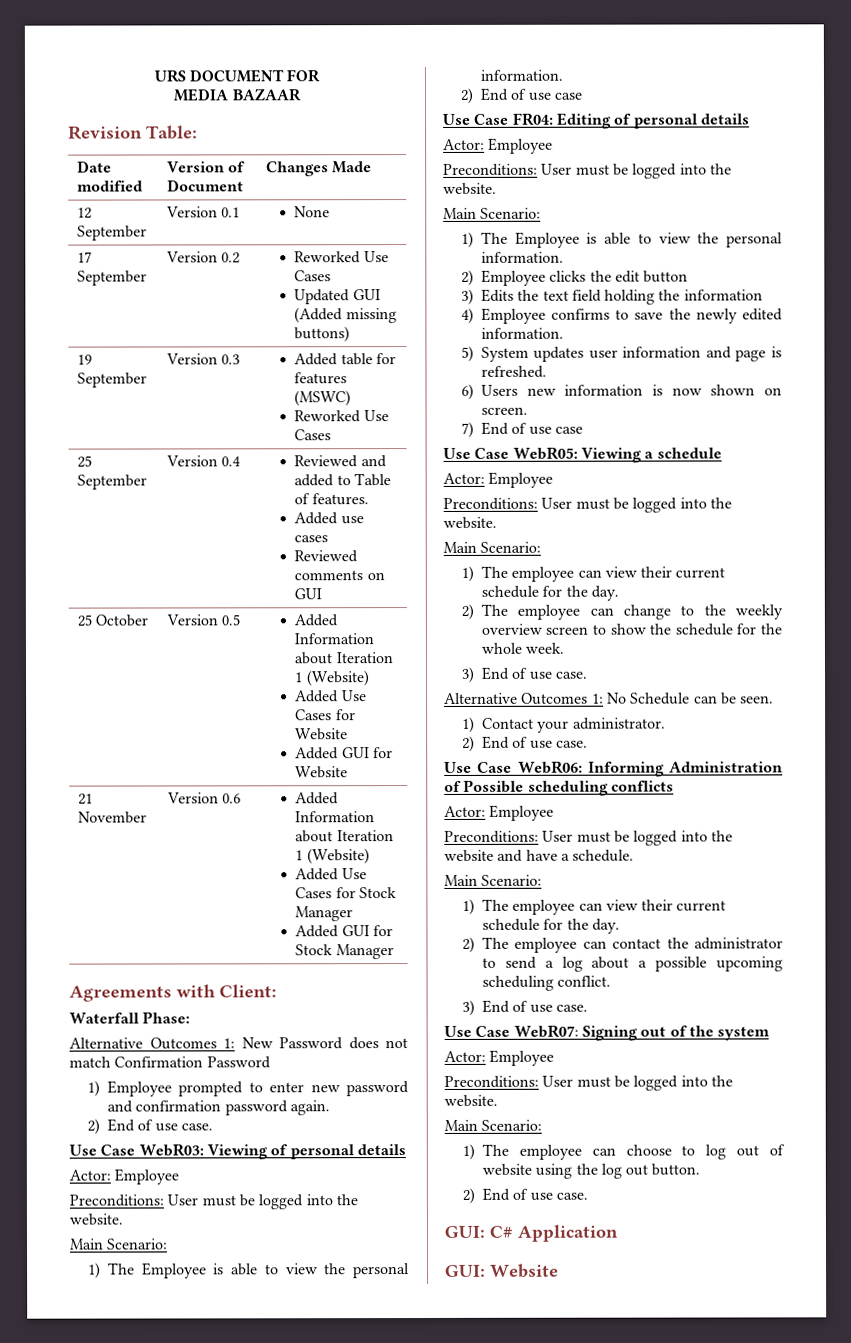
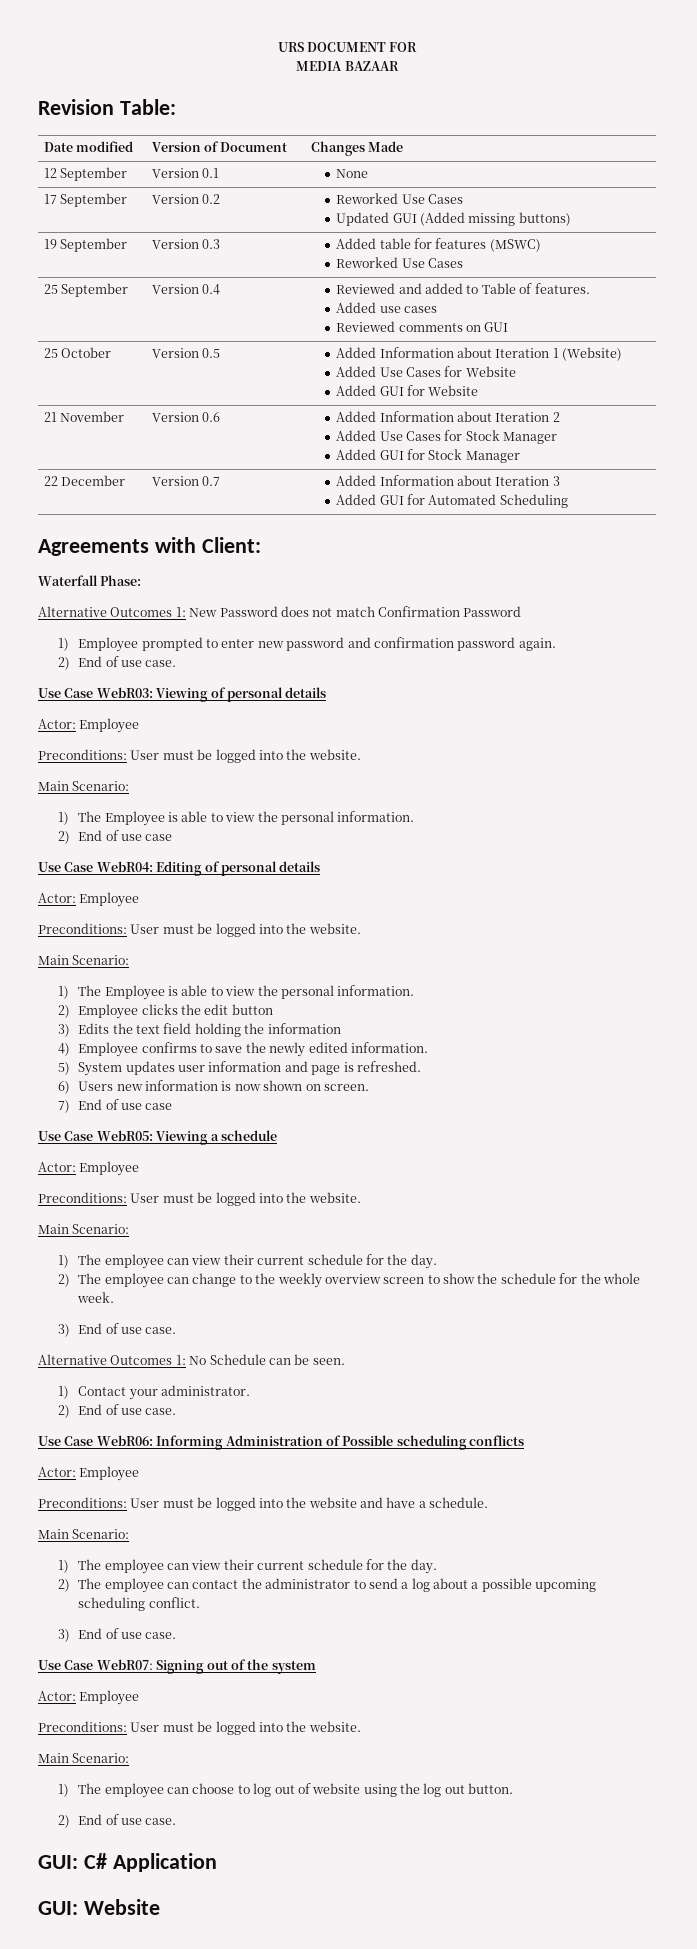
[295,848,370,865] 1 (Website) -> [552,412,560,422] 2
(394, 952) none -> [43,475,125,486] [151,476,220,486] [336,475,560,486] [336,494,568,508] // 22 December | Version 0.7 | Added Information about Iteration 3 // Added GUI for Automated Scheduling
[512,112,554,126] FR04: -> [96,861,153,872] WebR04:

